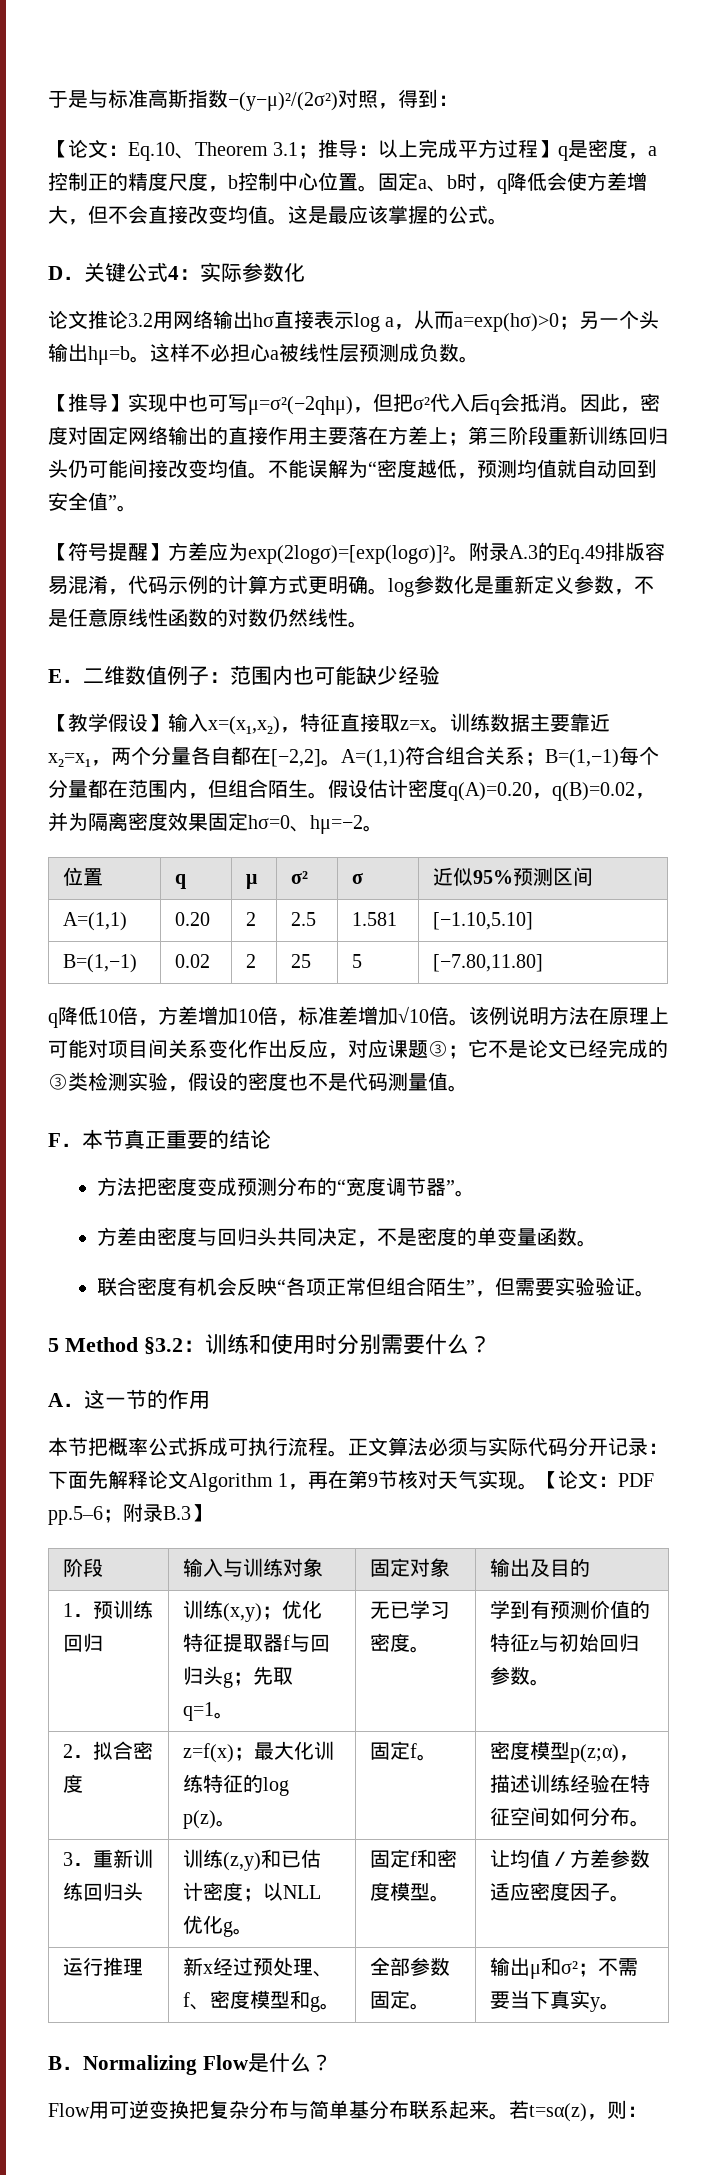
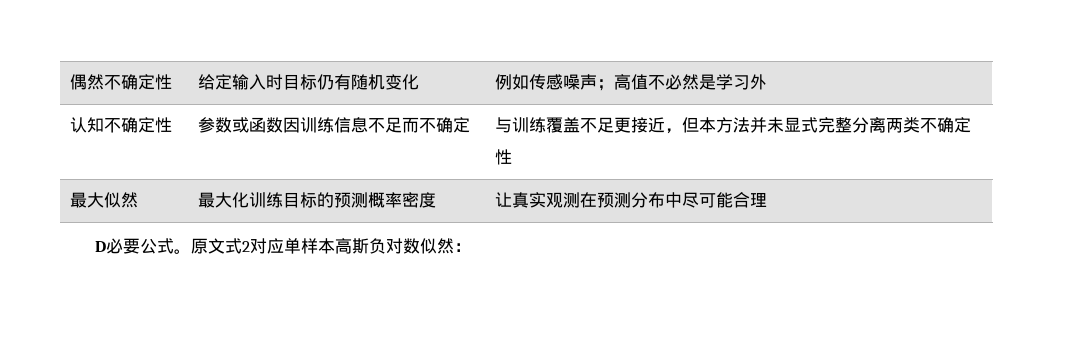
[48,89,458,111] [48,139,658,161] [48,172,647,194] [48,205,508,225] [48,262,305,282] [48,310,660,332] [48,343,479,365] [48,393,660,415] [48,426,668,446] [48,459,657,479] [48,492,137,512] [48,542,665,564] [48,575,654,597] [48,608,368,628] [48,665,440,686] [48,713,610,735] [48,746,659,768] [48,779,655,801] [48,812,383,834] [63,867,104,886] [175,874,187,889] [246,874,259,889] [291,871,309,884] [352,873,364,884] [433,867,594,886] [63,912,128,931] [175,912,211,926] [246,912,257,926] [291,912,317,926] [352,912,398,926] [433,912,534,930] [63,954,138,973] [175,954,211,968] [246,954,257,968] [291,954,312,968] [352,954,363,968] [433,954,544,972] [48,1006,669,1028] [48,1039,668,1059] [48,1072,468,1092] [48,1129,271,1150] [96,1177,475,1197] [96,1227,597,1247] [96,1277,655,1297] [48,1334,491,1355] [48,1389,210,1409] [48,1437,668,1457] [48,1470,655,1492] [48,1503,211,1525] [63,1558,104,1577] [183,1558,324,1577] [370,1558,451,1577] [490,1558,591,1577] [63,1600,154,1619] [63,1633,104,1652] [183,1600,323,1622] [183,1633,331,1652] [183,1666,294,1688] [183,1702,235,1721] [370,1600,451,1619] [370,1633,431,1653] [490,1600,651,1619] [490,1633,640,1652] [490,1666,551,1686] [63,1741,154,1760] [63,1774,84,1793] [183,1741,335,1763] [183,1774,290,1796] [183,1810,237,1829] [370,1741,438,1761] [490,1741,640,1763] [490,1774,651,1793] [490,1807,651,1827] [63,1849,154,1868] [63,1882,144,1901] [183,1849,322,1871] [183,1882,322,1902] [183,1915,254,1937] [370,1849,458,1868] [370,1882,451,1902] [490,1849,651,1868] [490,1882,631,1902] [63,1957,144,1976] [183,1957,334,1977] [183,1990,341,2012] [370,1957,451,1976] [370,1990,431,2010] [490,1957,639,1979] [490,1990,621,2012] [48,2053,332,2075] [48,2100,627,2122] 于是与标准高斯指数−(y−μ)²/(2σ²)对照，得到： // 【论文：Eq.10、Theorem 3.1；推导：以上完成平方过程】q是密度，a控制正的精度尺度，b控制中心位置。固定a、b时，q降低会使方差增大，但不会直接改变均值。这是最应该掌握的公式。 // D．关键公式4：实际参数化 // 论文推论3.2用网络输出hσ直接表示log a，从而a=exp(hσ)>0；另一个头输出hμ=b。这样不必担心a被线性层预测成负数。 // 【推导】实现中也可写μ=σ²(−2qhμ)，但把σ²代入后q会抵消。因此，密度对固定网络输出的直接作用主要落在方差上；第三阶段重新训练回归头仍可能间接改变均值。不能误解为“密度越低，预测均值就自动回到安全值”。 // 【符号提醒】方差应为exp(2logσ)=[exp(logσ)]²。附录A.3的Eq.49排版容易混淆，代码示例的计算方式更明确。log参数化是重新定义参数，不是任意原线性函数的对数仍然线性。 // E．二维数值例子：范围内也可能缺少经验 // 【教学假设】输入x=(x₁,x₂)，特征直接取z=x。训练数据主要靠近x₂=x₁，两个分量各自都在[−2,2]。A=(1,1)符合组合关系；B=(1,−1)每个分量都在范围内，但组合陌生。假设估计密度q(A)=0.20，q(B)=0.02，并为隔离密度效果固定hσ=0、hμ=−2。 // 位置 | q | μ | σ² | σ | 近似95%预测区间 // A=(1,1) | 0.20 | 2 | 2.5 | 1.581 | [−1.10,5.10] // B=(1,−1) | 0.02 | 2 | 25 | 5 | [−7.80,11.80] // q降低10倍，方差增加10倍，标准差增加√10倍。该例说明方法在原理上可能对项目间关系变化作出反应，对应课题③；它不是论文已经完成的③类检测实验，假设的密度也不是代码测量值。 // F．本节真正重要的结论 // 方法把密度变成预测分布的“宽度调节器”。 // 方差由密度与回归头共同决定，不是密度的单变量函数。 // 联合密度有机会反映“各项正常但组合陌生”，但需要实验验证。 // 5 Method §3.2：训练和使用时分别需要什么？ // A．这一节的作用 // 本节把概率公式拆成可执行流程。正文算法必须与实际代码分开记录：下面先解释论文Algorithm 1，再在第9节核对天气实现。【论文：PDF pp.5–6；附录B.3】 // 阶段 | 输入与训练对象 | 固定对象 | 输出及目的 // 1．预训练回归 | 训练(x,y)；优化特征提取器f与回归头g；先取q=1。 | 无已学习密度。 | 学到有预测价值的特征z与初始回归参数。 // 2．拟合密度 | z=f(x)；最大化训练特征的log p(z)。 | 固定f。 | 密度模型p(z;α)，描述训练经验在特征空间如何分布。 // 3．重新训练回归头 | 训练(z,y)和已估计密度；以NLL优化g。 | 固定f和密度模型。 | 让均值／方差参数适应密度因子。 // 运行推理 | 新x经过预处理、f、密度模型和g。 | 全部参数固定。 | 输出μ和σ²；不需要当下真实y。 // B．Normalizing Flow是什么？ // Flow用可逆变换把复杂分布与简单基分布联系起来。若t=sα(z)，则 -> [69,74,172,90] [197,74,419,90] [494,74,767,91] [69,117,172,133] [197,117,470,133] [494,117,971,134] [494,149,512,165] [69,192,138,208] [197,192,436,208] [494,192,767,208] [94,238,454,254] 偶然不确定性 | 给定输入时目标仍有随机变化 | 例如传感噪声；高值不必然是学习外 // 认知不确定性 | 参数或函数因训练信息不足而不确定 | 与训练覆盖不足更接近，但本方法并未显式完整分离两类不确定性 // 最大似然 | 最大化训练目标的预测概率密度 | 让真实观测在预测分布中尽可能合理 // D必要公式。原文式2对应单样本高斯负对数似然

